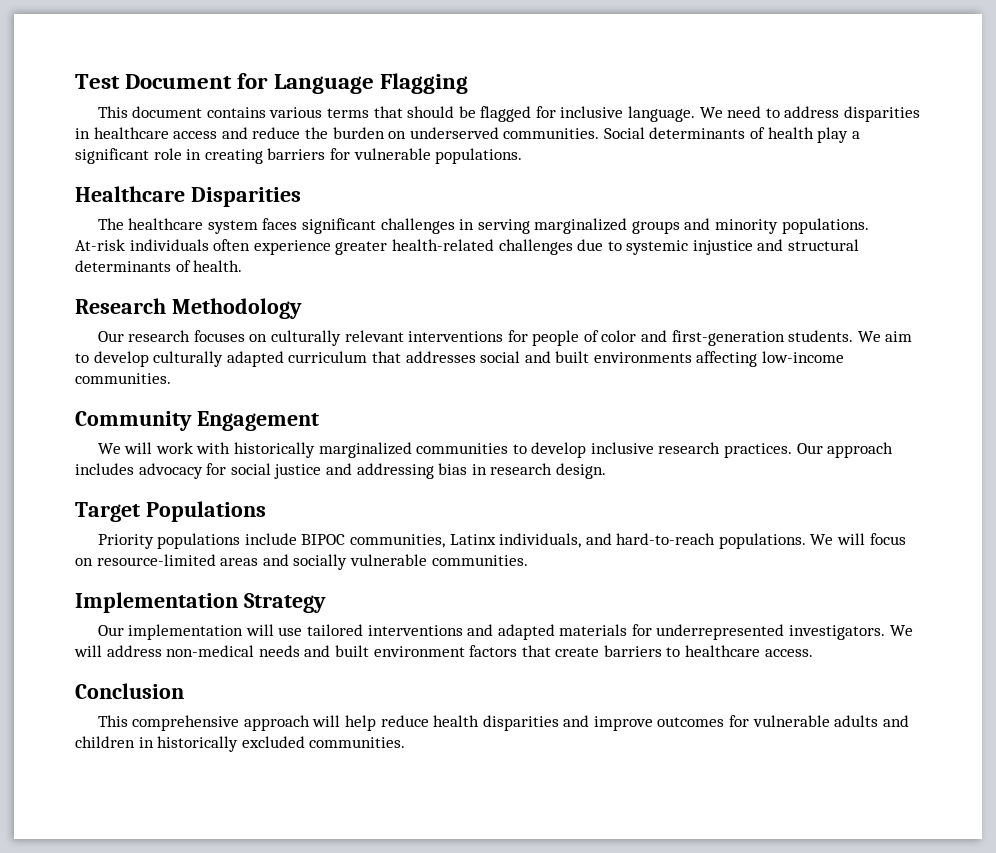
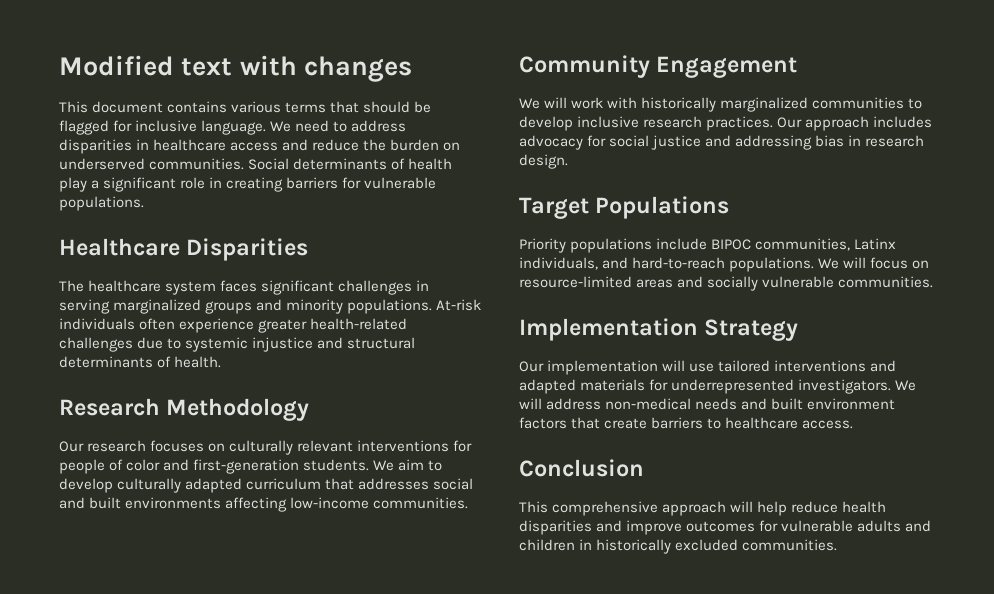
[75,73,468,94] Test Document for Language Flagging -> [59,55,412,82] Modified text with changes

